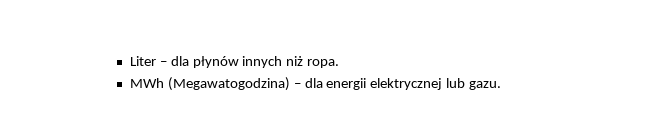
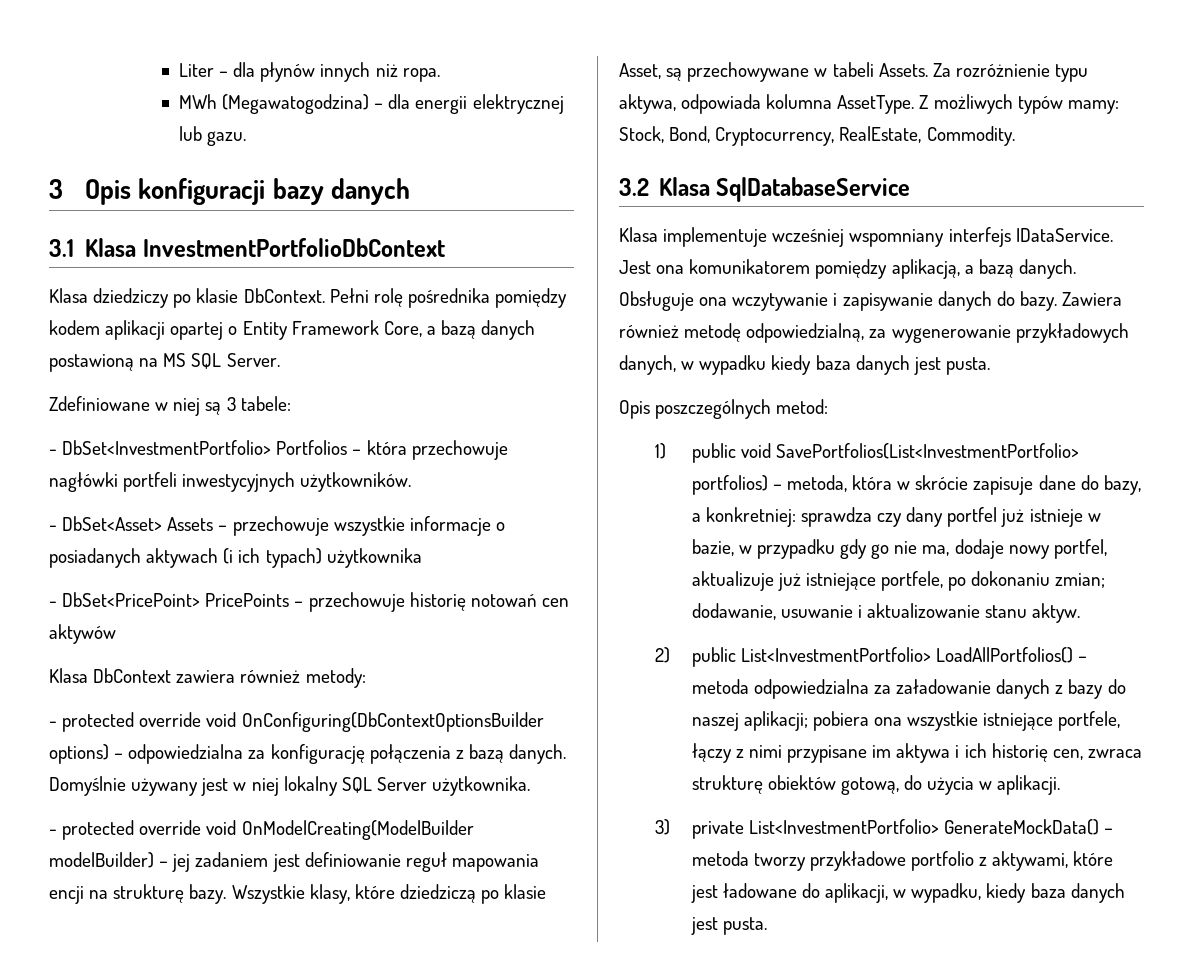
(502, 85) none -> [49,178,410,205] [49,238,445,257] [49,288,568,308] [49,320,536,340] [49,353,280,372] [49,396,291,416] [49,440,508,460] [49,472,412,492] [49,516,505,536] [49,548,422,568] [49,592,569,612] [49,624,116,644] [49,668,366,688] [49,712,544,732] [49,744,567,764] [49,776,531,796] [49,820,474,840] [49,852,539,872] [49,884,547,904] [619,62,1089,82] [619,94,1119,114] [619,126,1015,146] [619,177,910,202] [619,227,1113,247] [619,259,1076,279] [619,291,1123,311] [619,323,1129,343] [619,355,990,375] [619,399,829,419] [655,443,1079,463] [691,475,1141,495] [691,507,1101,527] [691,539,1107,559] [691,571,1106,591] [691,603,1081,623] [655,647,1088,667] [691,679,1126,699] [691,711,1121,731] [691,743,1142,763] [691,775,1061,795] [655,819,1114,839] [691,851,1114,871] [690,883,1125,903] [690,917,767,935] // 3 Opis konfiguracji bazy danych // 3.1 Klasa InvestmentPortfolioDbContext // Klasa dziedziczy po klasie DbContext. Pełni rolę pośrednika pomiędzy kodem aplikacji opartej o Entity Framework Core, a bazą danych postawioną na MS SQL Server. // Zdefiniowane w niej są 3 tabele: // - DbSet<InvestmentPortfolio> Portfolios – która przechowuje nagłówki portfeli inwestycyjnych użytkowników. // - DbSet<Asset> Assets – przechowuje wszystkie informacje o posiadanych aktywach (i ich typach) użytkownika // - DbSet<PricePoint> PricePoints – przechowuje historię notowań cen aktywów // Klasa DbContext zawiera również metody: // - protected override void OnConfiguring(DbContextOptionsBuilder options) – odpowiedzialna za konfigurację połączenia z bazą danych. Domyślnie używany jest w niej lokalny SQL Server użytkownika. // - protected override void OnModelCreating(ModelBuilder modelBuilder) – jej zadaniem jest definiowanie reguł mapowania encji na strukturę bazy. Wszystkie klasy, które dziedziczą po klasie Asset, są przechowywane w tabeli Assets. Za rozróżnienie typu aktywa, odpowiada kolumna AssetType. Z możliwych typów mamy: Stock, Bond, Cryptocurrency, RealEstate, Commodity. // 3.2 Klasa SqlDatabaseService // Klasa implementuje wcześniej wspomniany interfejs IDataService. Jest ona komunikatorem pomiędzy aplikacją, a bazą danych. Obsługuje ona wczytywanie i zapisywanie danych do bazy. Zawiera również metodę odpowiedzialną, za wygenerowanie przykładowych danych, w wypadku kiedy baza danych jest pusta. // Opis poszczególnych metod: // 1) public void SavePortfolios(List<InvestmentPortfolio> portfolios) – metoda, która w skrócie zapisuje dane do bazy, a konkretniej: sprawdza czy dany portfel już istnieje w bazie, w przypadku gdy go nie ma, dodaje nowy portfel, aktualizuje już istniejące portfele, po dokonaniu zmian; dodawanie, usuwanie i aktualizowanie stanu aktyw. // 2) public List<InvestmentPortfolio> LoadAllPortfolios() – metoda odpowiedzialna za załadowanie danych z bazy do naszej aplikacji; pobiera ona wszystkie istniejące portfele, łączy z nimi przypisane im aktywa i ich historię cen, zwraca strukturę obiektów gotową, do użycia w aplikacji. // 3) private List<InvestmentPortfolio> GenerateMockData() – metoda tworzy przykładowe portfolio z aktywami, które jest ładowane do aplikacji, w wypadku, kiedy baza danych jest pusta.

